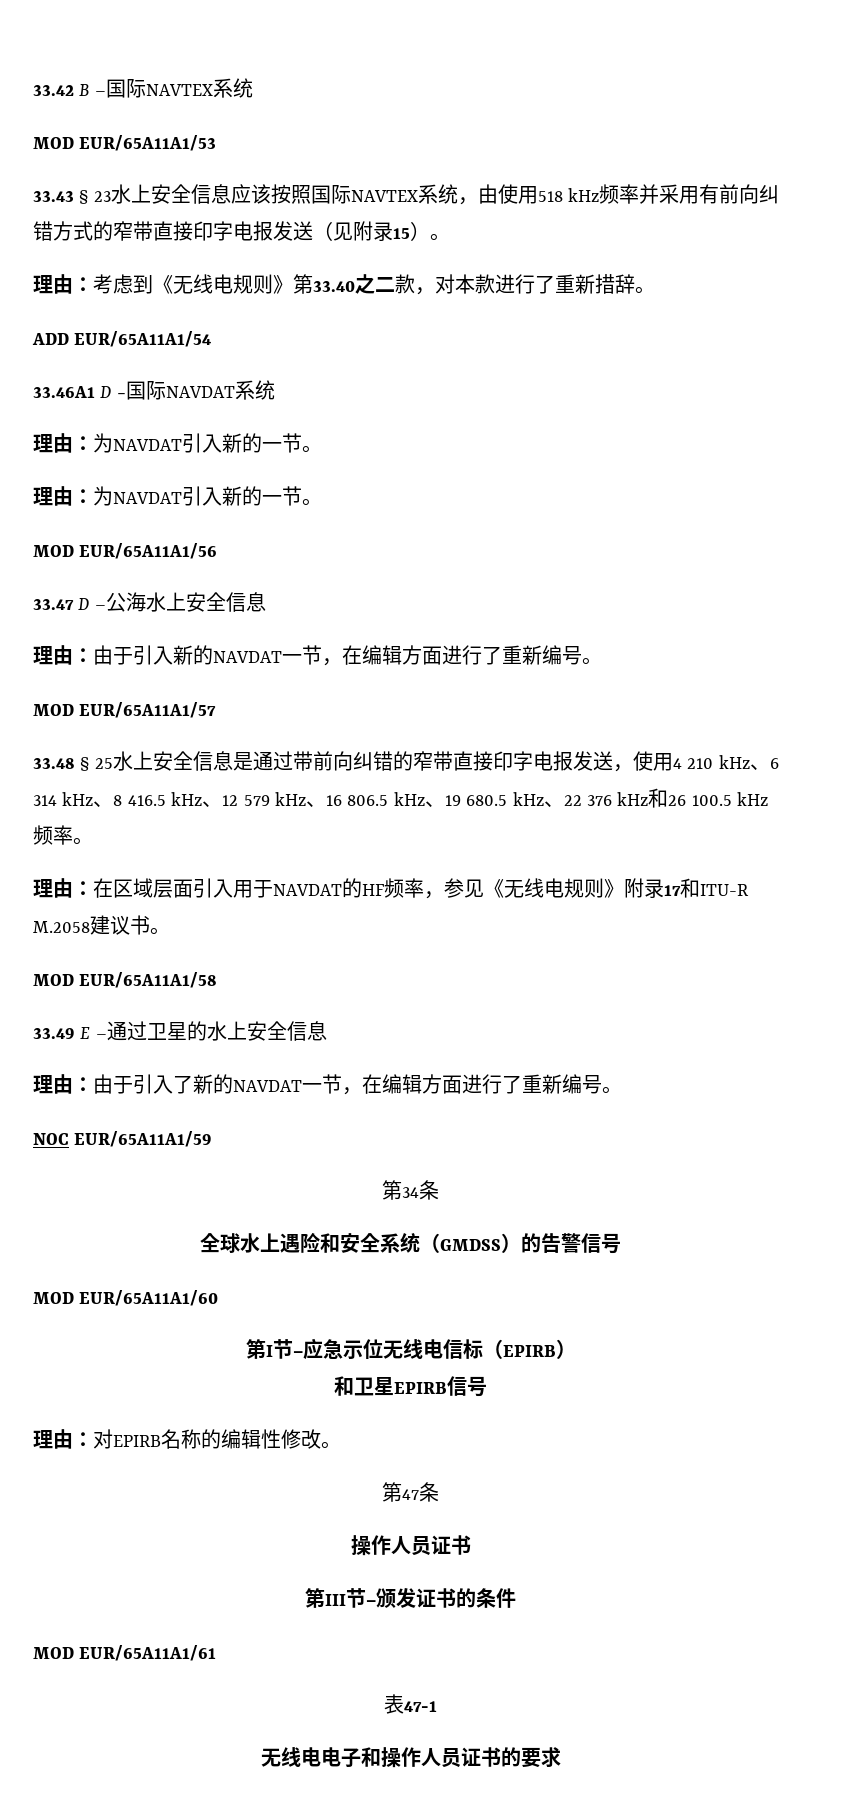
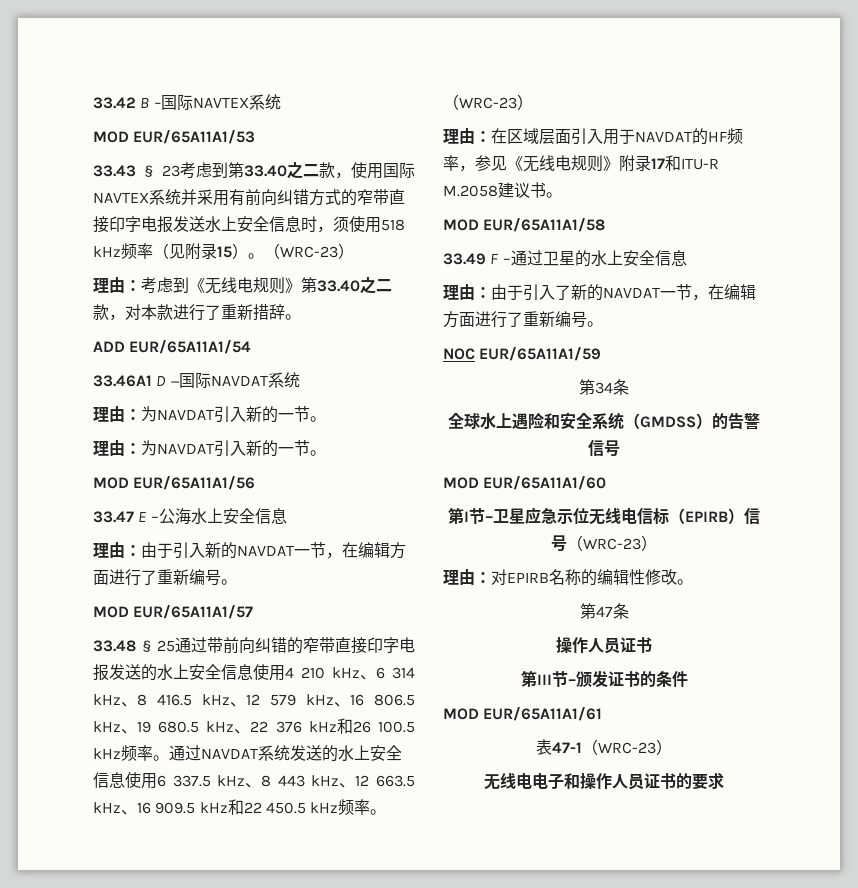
[110,184,640,205] 水上安全信息应该按照国际NAVTEX系统，由使用518 kHz频率 -> [180,162,415,179] [93,189,181,205] 考虑到第33.40之二款，使用国际NAVTEX系统
(313, 231) none -> [205,216,405,233] [93,243,153,259] 水上安全信息时，须使用518 kHz频率
(450, 237) none -> [264,243,354,259] （WRC-23）
[78,598,90,610] D -> [138,511,147,522] E
[112,751,253,771] 水上安全信息是 -> (175, 646) none
[612,764,633,772] ， -> [141,664,253,681] 的水上安全信息
(93, 841) none -> [169,745,402,762] [93,772,415,789] [93,799,387,815] [443,94,533,110] 通过NAVDAT系统发送的水上安全信息使用6 337.5 kHz、8 443 kHz、12 663.5 kHz、16 909.5 kHz和22 450.5 kHz频率。（WRC-23）
[80,1027,91,1039] E -> [490,253,499,264] F
(303, 1354) none -> [493,508,525,524] 卫星
[334,1376,487,1397] // 和卫星EPIRB信号 -> [744,507,760,525] [551,535,657,552] 信号（WRC-23）
(437, 1706) none -> [582,739,672,755] （WRC-23）

